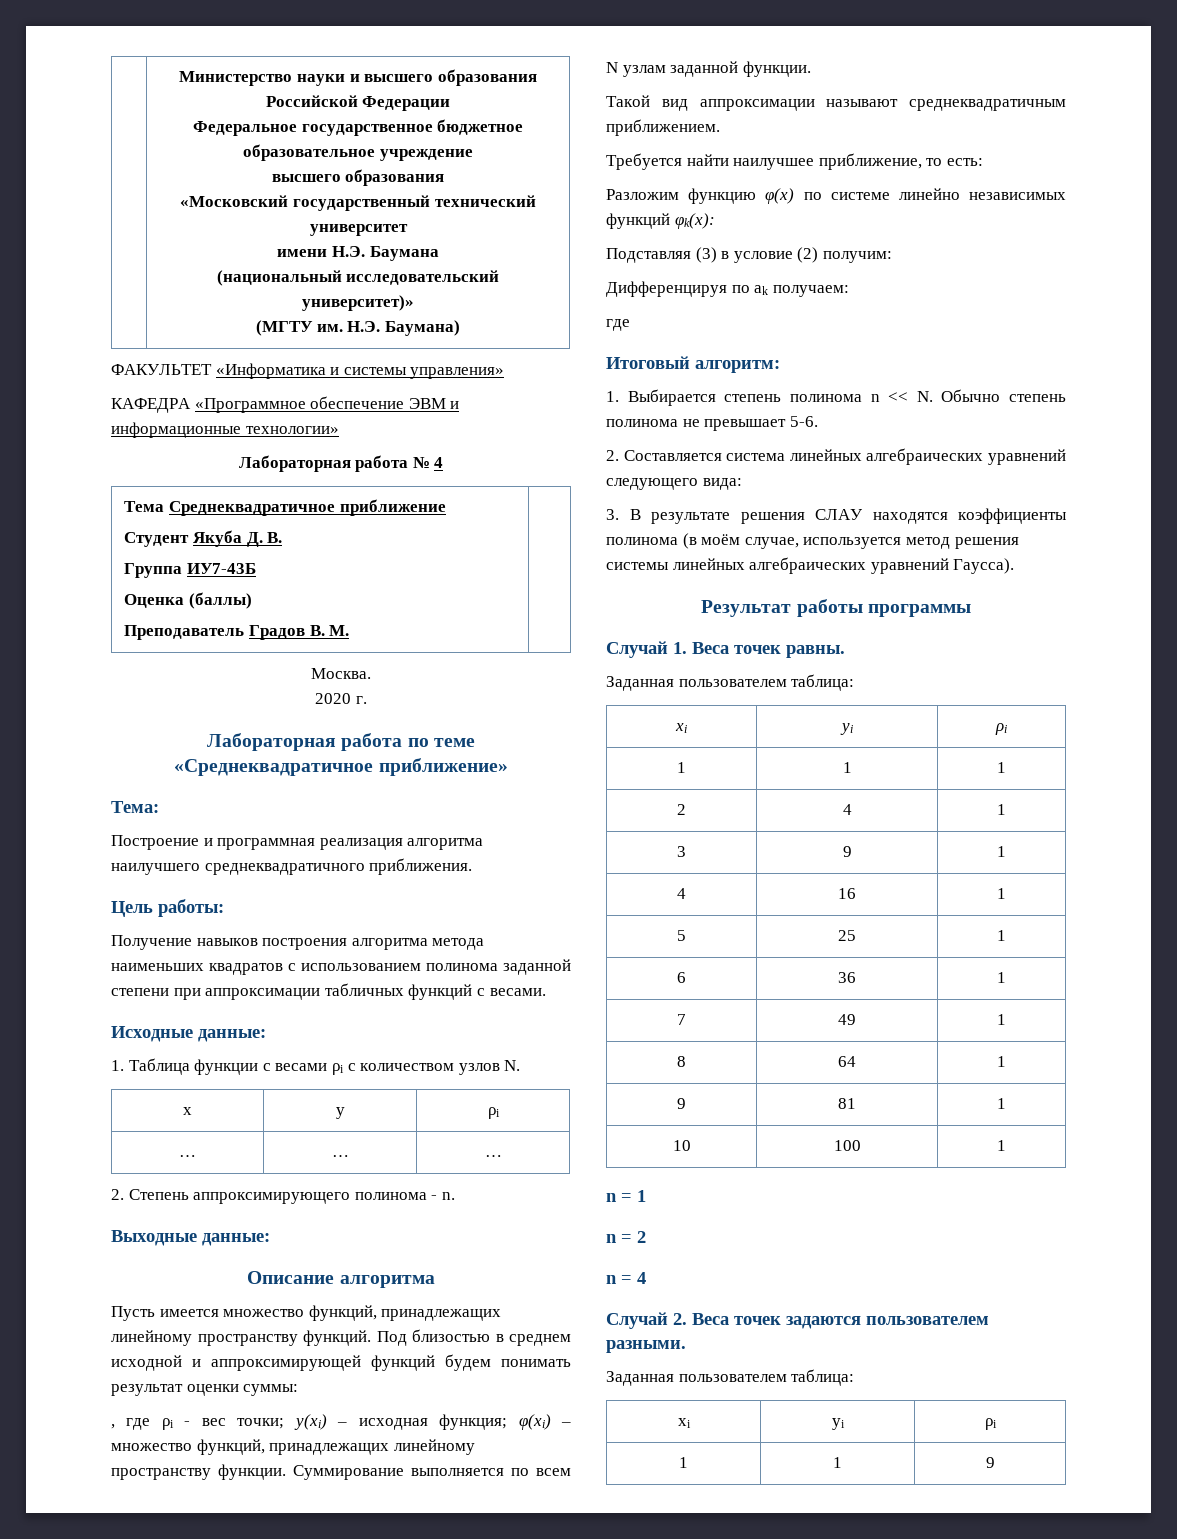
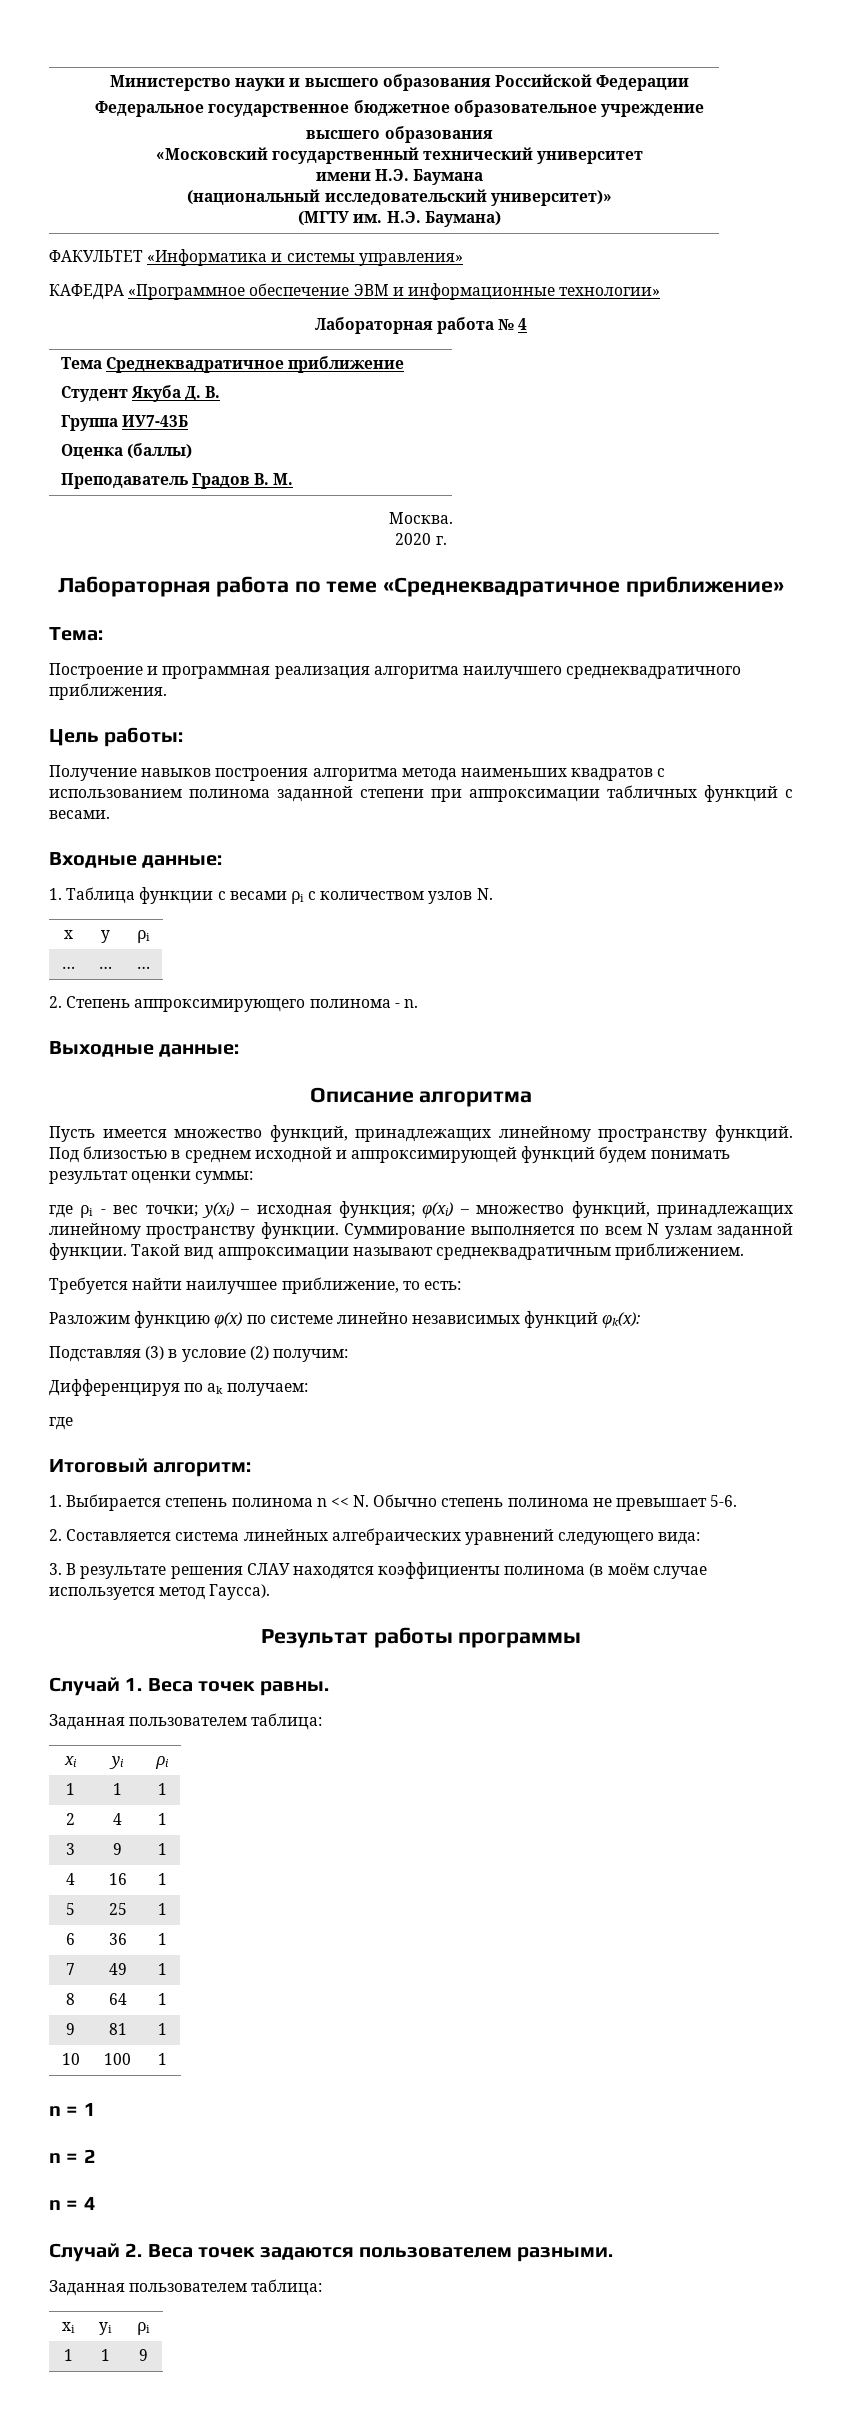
[111,1026,193,1042] Исходные -> [49,852,137,868] Входные
[111,1424,115,1429] , -> (254, 1177) none
(811, 69) // -> (127, 1251) none
[744,537,799,549] случае, -> [652,1566,707,1579] случае
[954,537,1019,549] [606,557,949,574] решения системы линейных алгебраических уравнений -> (206, 1593) none

